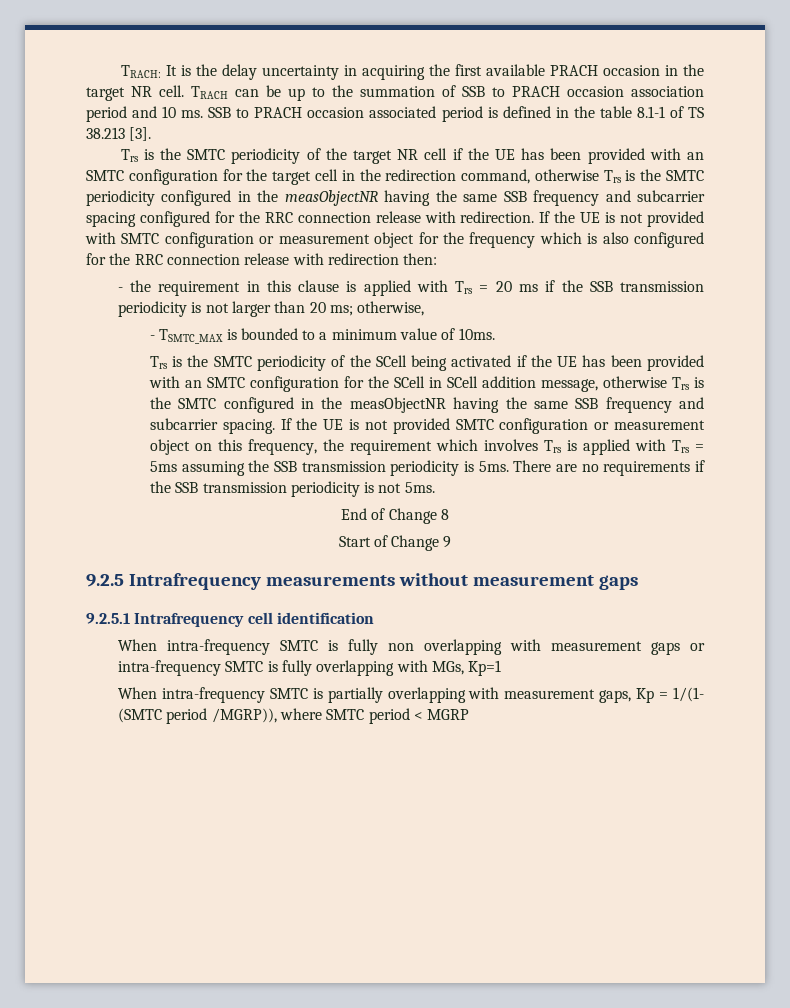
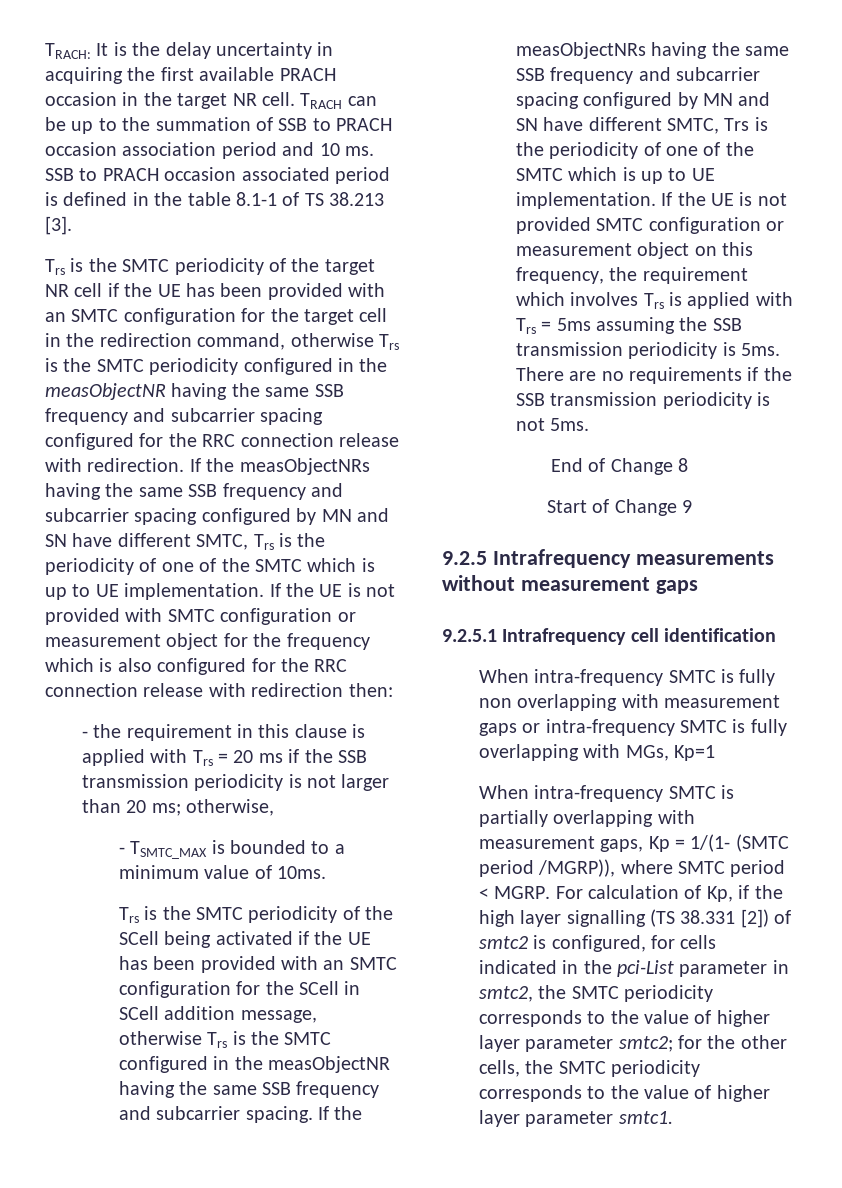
(576, 217) none -> [239,458,370,475] [45,483,343,500] [45,508,389,525] [45,533,326,550] [45,558,375,575] [45,583,314,600] measObjectNRs having the same SSB frequency and subcarrier spacing configured by MN and SN have different SMTC, Trs is the periodicity of one of the SMTC which is up to UE implementation. If the
(318, 424) none -> [515,42,789,59] [515,67,760,84] [515,92,771,109] [515,117,768,134] [515,142,754,159] [515,167,715,184] [515,192,706,209] measObjectNRs having the same SSB frequency and subcarrier spacing configured by MN and SN have different SMTC, Trs is the periodicity of one of the SMTC which is up to UE implementation. If the
[427,709,470,720] MGRP -> [494,885,783,902] [478,909,792,928] [478,935,717,952] [478,960,789,977] [478,985,714,1002] [478,1010,770,1027] [478,1035,787,1052] [478,1060,701,1077] [478,1085,770,1102] [478,1110,673,1127] MGRP. For calculation of Kp, if the high layer signalling (TS 38.331 [2]) of smtc2 is configured, for cells indicated in the pci-List parameter in smtc2, the SMTC periodicity corresponds to the value of higher layer parameter smtc2; for the other cells, the SMTC periodicity corresponds to the value of higher layer parameter smtc1.

